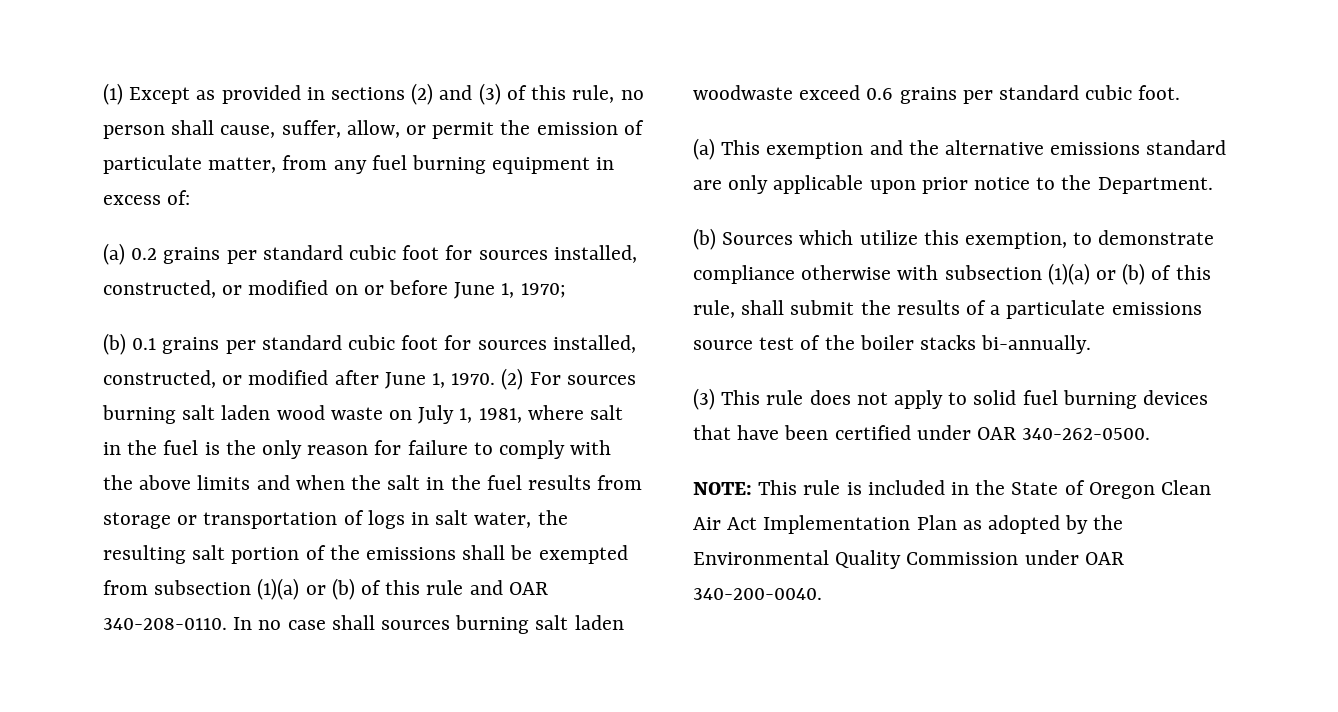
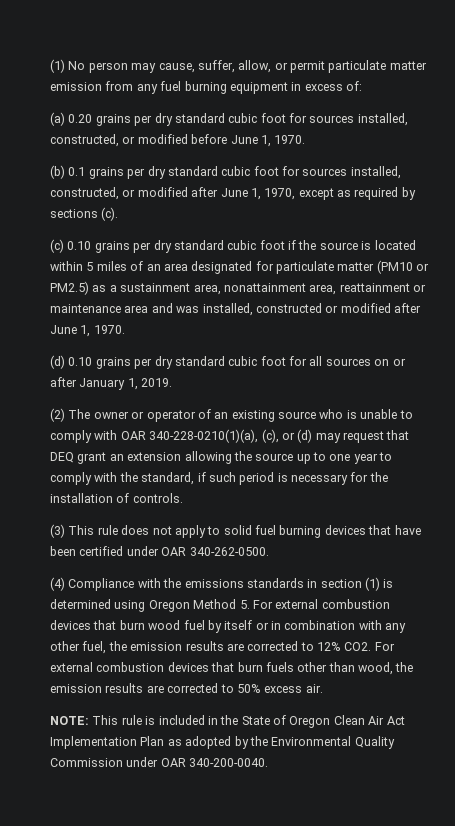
[103,83,644,105] [103,120,215,139] (1) Except as provided in sections (2) and (3) of this rule, no person shall -> [50,59,157,73] (1) No person may
[500,120,644,135] [103,155,277,174] the emission of particulate matter, -> [328,60,427,73] [50,82,102,91] particulate matter emission
[131,245,637,264] [103,280,384,298] 0.2 grains per standard cubic foot for sources installed, constructed, or modified on or -> [68,113,408,126] [50,134,188,147] 0.20 grains per dry standard cubic foot for sources installed, constructed, or modified
[520,283,566,298] 1970; -> [274,135,306,144] 1970.
(256, 347) none -> [147,166,166,179] dry
[451,368,636,390] [102,405,624,424] [103,440,612,459] [103,475,643,490] [103,510,568,529] [103,545,628,564] [103,578,548,600] [103,615,624,634] [693,85,1181,104] [693,138,1227,160] [693,175,1213,194] [693,228,1215,250] [693,263,1211,285] [693,300,1202,319] [693,335,1092,354] 1970. (2) For sources burning salt laden wood waste on July 1, 1981, where salt in the fuel is the only reason for failure to comply with the above limits and when the salt in the fuel results from storage or transportation of logs in salt water, the resulting salt portion of the emissions shall be exempted from subsection (1)(a) or (b) of this rule and OAR 340-208-0110. In no case shall sources burning salt laden woodwaste exceed 0.6 grains per standard cubic foot. // (a) This exemption and the alternative emissions standard are only applicable upon prior notice to the Department. // (b) Sources which utilize this exemption, to demonstrate compliance otherwise with subsection (1)(a) or (b) of this rule, shall submit the results of a particulate emissions source test of the boiler stacks bi-annually. -> [264,187,416,200] [50,207,119,221] [50,239,416,253] [50,260,430,274] [50,281,426,295] [50,303,421,316] [50,325,125,337] [50,355,406,369] [50,377,173,390] [50,408,413,422] [50,429,410,443] [50,451,393,464] [50,472,388,485] [50,493,183,503] 1970, except as required by sections (c). // (c) 0.10 grains per dry standard cubic foot if the source is located within 5 miles of an area designated for particulate matter (PM10 or PM2.5) as a sustainment area, nonattainment area, reattainment or maintenance area and was installed, constructed or modified after June 1, 1970. // (d) 0.10 grains per dry standard cubic foot for all sources on or after January 1, 2019. // (2) The owner or operator of an existing source who is unable to comply with OAR 340-228-0210(1)(a), (c), or (d) may request that DEQ grant an extension allowing the source up to one year to comply with the standard, if such period is necessary for the installation of controls.
(1151, 434) none -> [50,577,394,591] [50,599,390,612] [50,620,407,633] [50,641,395,654] [50,662,414,675] [50,683,323,693] // (4) Compliance with the emissions standards in section (1) is determined using Oregon Method 5. For external combustion devices that burn wood fuel by itself or in combination with any other fuel, the emission results are corrected to 12% CO2. For external combustion devices that burn fuels other than wood, the emission results are corrected to 50% excess air.

